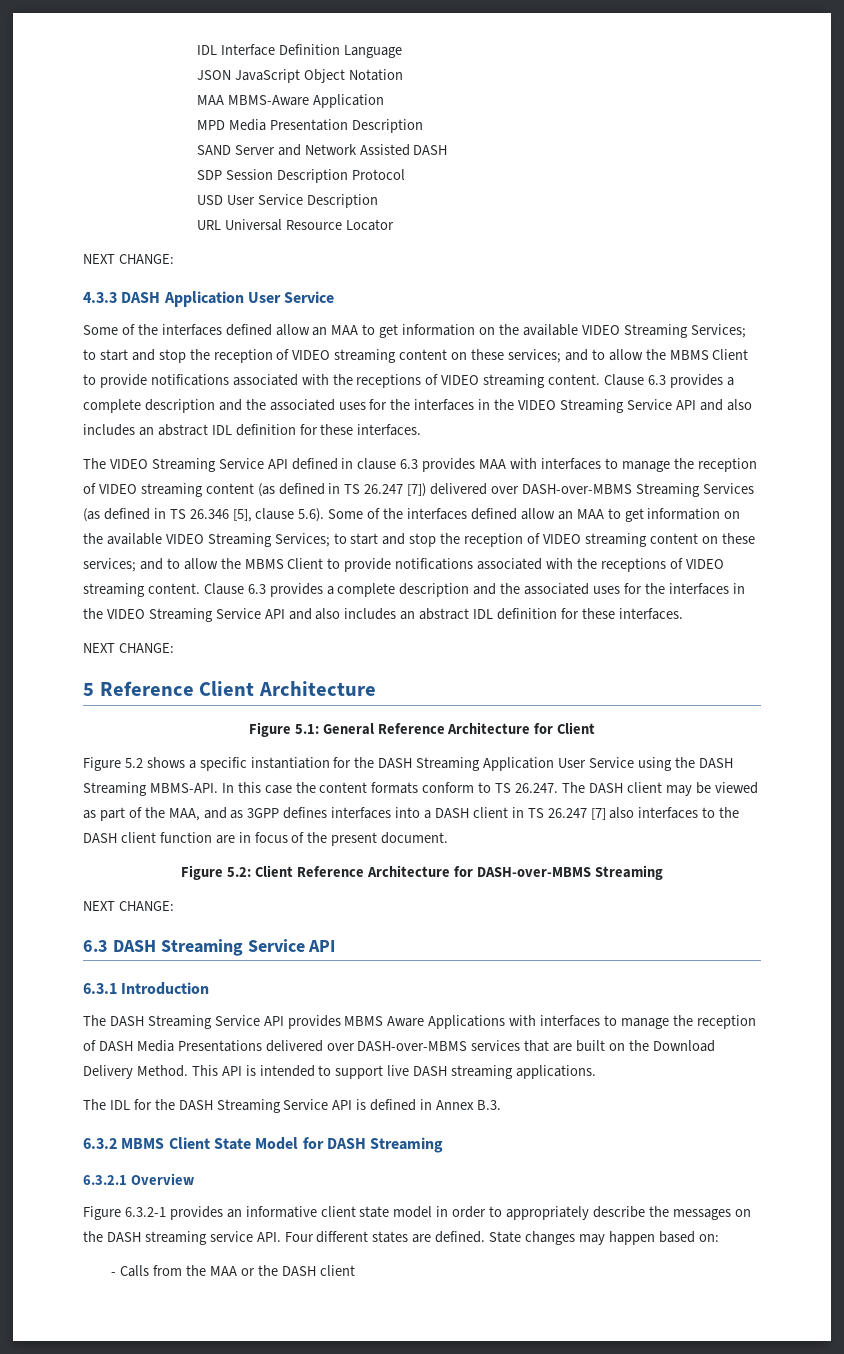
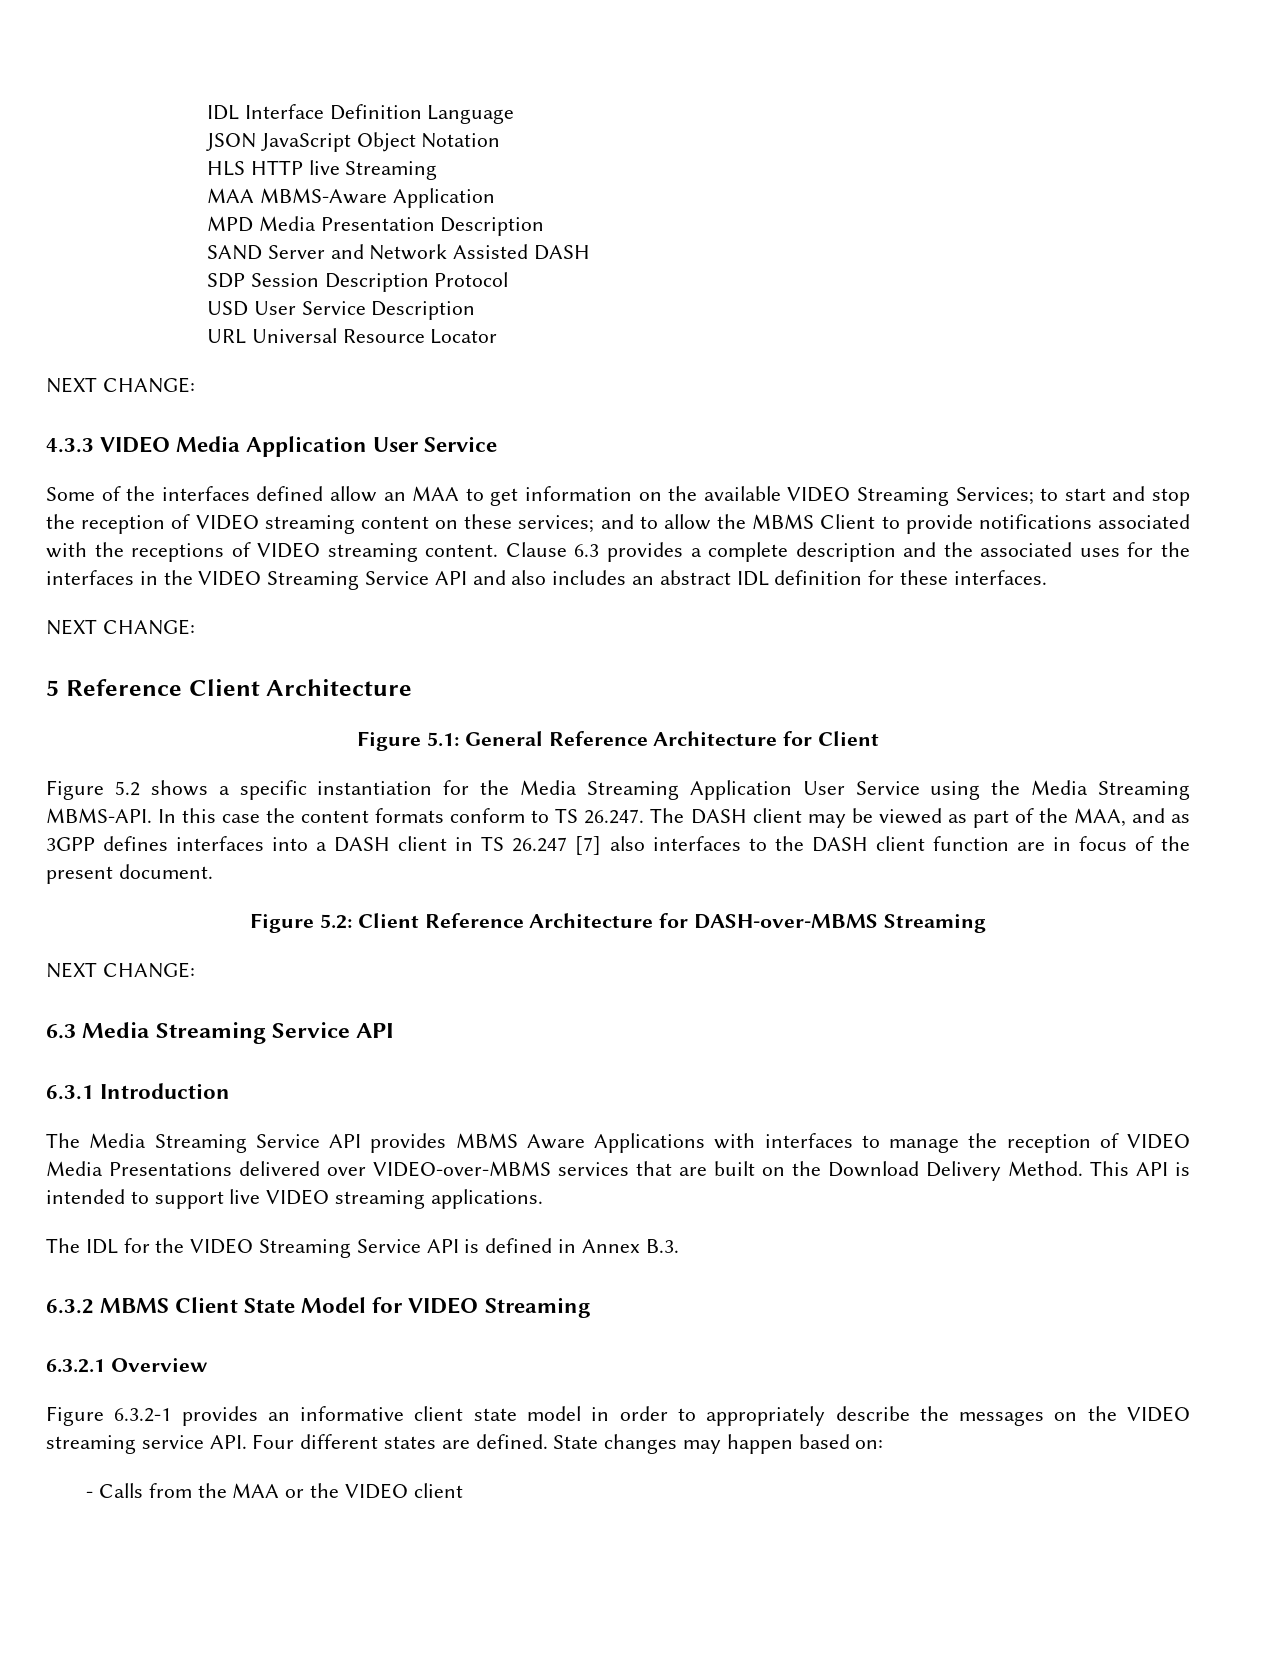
(403, 75) none -> [207,160,438,180] // HLS HTTP live Streaming
[121,292,161,303] DASH -> [100,436,241,453] VIDEO Media
[83,458,757,472] [83,483,754,497] [83,508,741,522] [83,533,755,547] [83,558,724,572] [83,583,745,597] [83,608,683,622] // The VIDEO Streaming Service API defined in clause 6.3 provides MAA with interfaces to manage the reception of VIDEO streaming content (as defined in TS 26.247 [7]) delivered over DASH-over-MBMS Streaming Services (as defined in TS 26.346 [5], clause 5.6). Some of the interfaces defined allow an MAA to get information on the available VIDEO Streaming Services; to start and stop the reception of VIDEO streaming content on these services; and to allow the MBMS Client to provide notifications associated with the receptions of VIDEO streaming content. Clause 6.3 provides a complete description and the associated uses for the interfaces in the VIDEO Streaming Service API and also includes an abstract IDL definition for these interfaces. -> (1047, 577) none
[378,758,413,768] DASH -> [520,780,577,795] Media
[698,758,733,768] DASH -> [1031,780,1089,795] Media
[112,940,156,952] DASH -> [82,1022,150,1038] Media
[109,1016,144,1026] DASH -> [89,1133,147,1148] Media
[98,1041,133,1051] DASH -> [1127,1133,1190,1149] VIDEO
[357,1041,468,1051] DASH-over-MBMS -> [373,1161,551,1177] VIDEO-over-MBMS
[413,1066,448,1076] DASH -> [266,1189,330,1205] VIDEO
[178,1100,213,1110] DASH -> [190,1238,254,1254] VIDEO
[326,1138,366,1149] DASH -> [408,1297,479,1314] VIDEO
[106,1232,141,1242] DASH -> [1126,1406,1190,1422] VIDEO
[281,1266,316,1276] DASH -> [344,1483,408,1499] VIDEO

